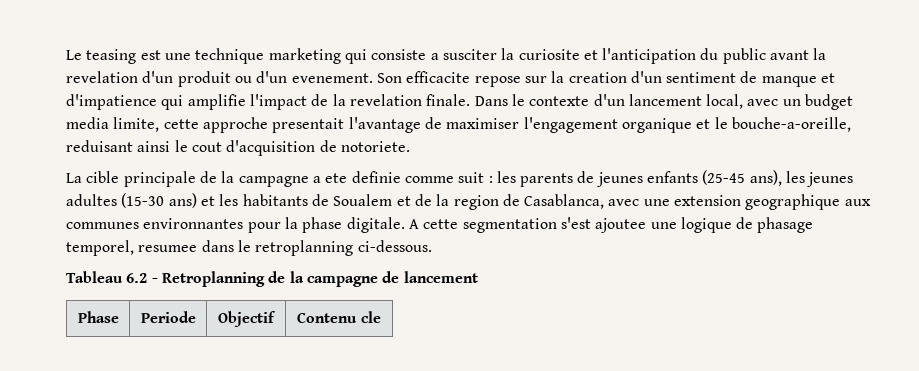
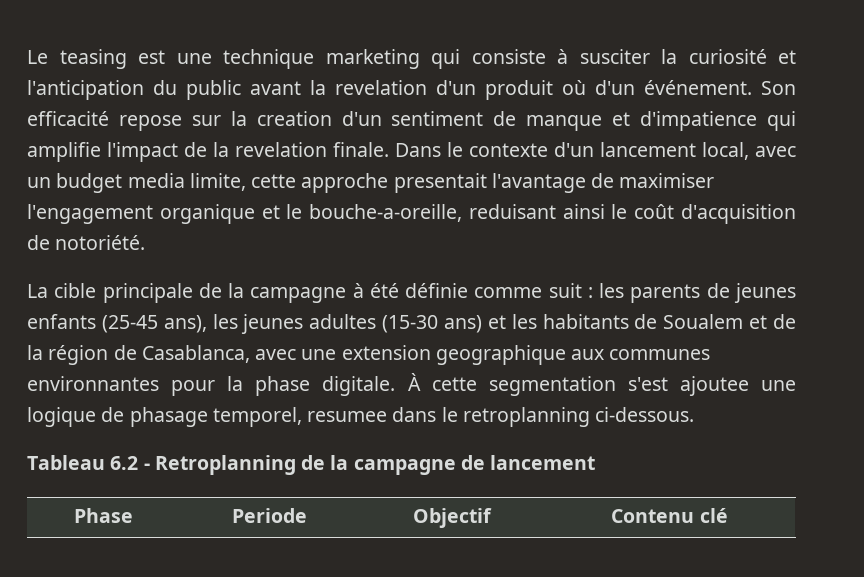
[430,53,439,60] a -> [557,49,568,64] à
[518,49,580,60] curiosite -> [688,49,767,64] curiosité
[234,71,471,83] ou d'un evenement. Son efficacite -> [562,80,796,95] [27,111,109,126] où d'un événement. Son efficacité
[191,142,222,152] cout -> [634,204,675,219] coût
[340,141,410,152] notoriete. -> [55,235,146,250] notoriété.
[312,171,401,183] a ete definie -> [352,283,469,298] à été définie
[453,195,499,210] region -> [48,345,109,365] région
[408,219,419,229] A -> [407,373,421,391] À
[360,311,381,323] cle -> [699,508,728,523] clé

